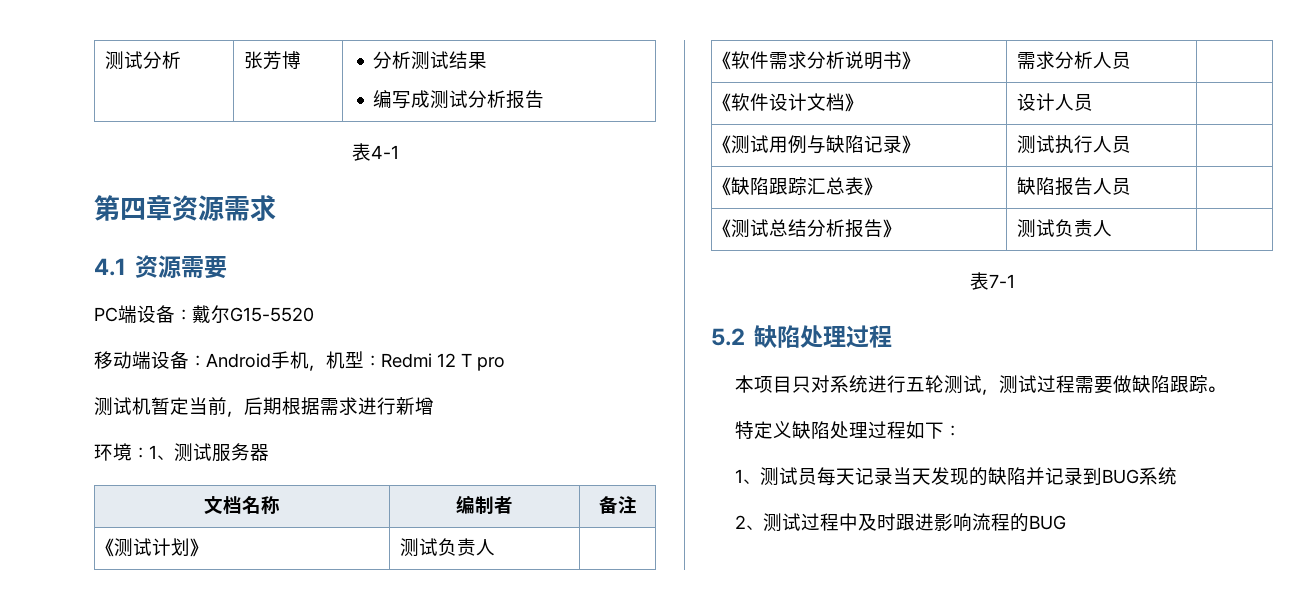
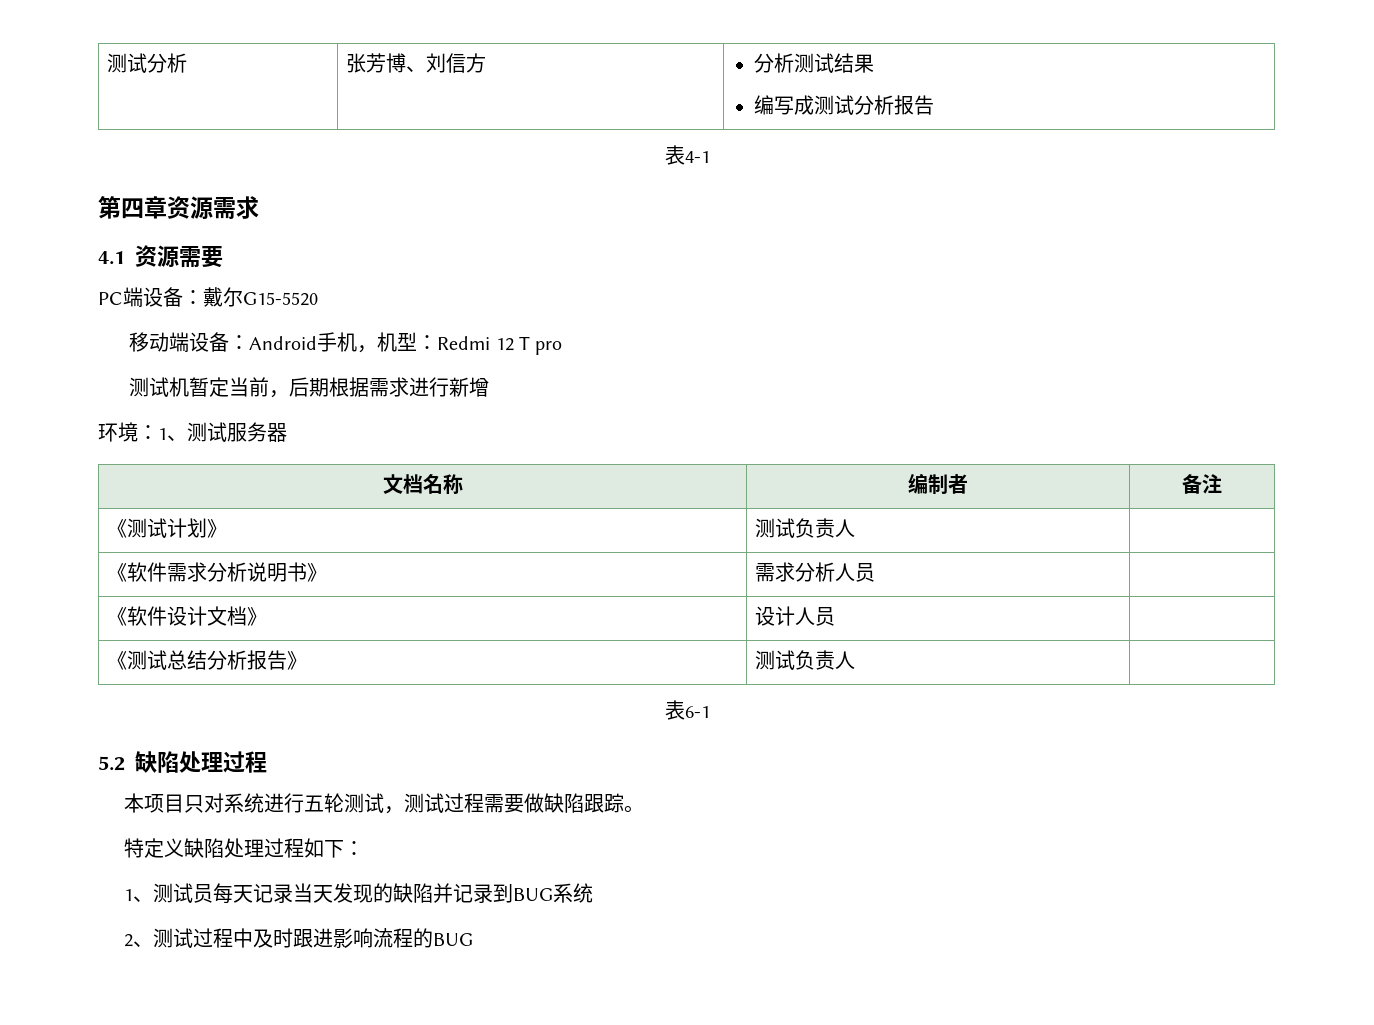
(301, 60) none -> [406,53,487,73] 、刘信方
[721,135,911,154] [1016,135,1131,154] [721,177,873,196] [1016,177,1131,196] // 《测试用例与缺陷记录》 | 测试执行人员 | // 《缺陷跟踪汇总表》 | 缺陷报告人员 | -> (836, 616) none
[988,274,1015,288] 7-1 -> [684,706,710,718] 6-1

